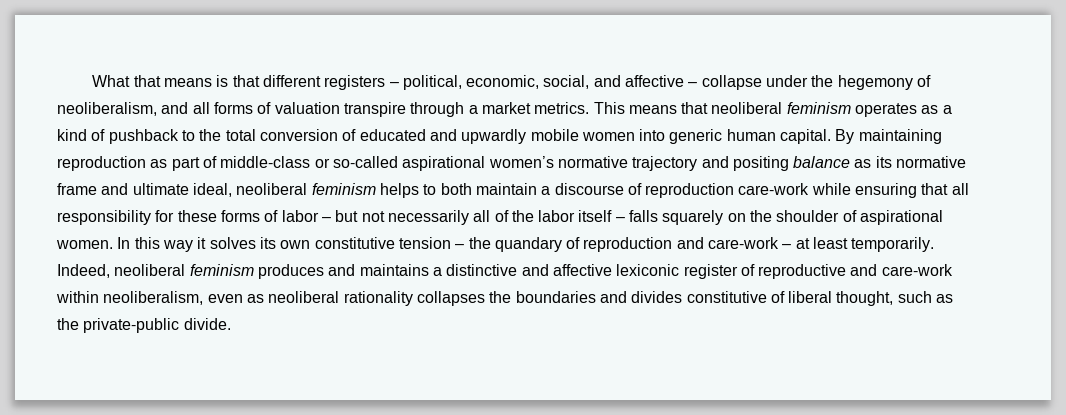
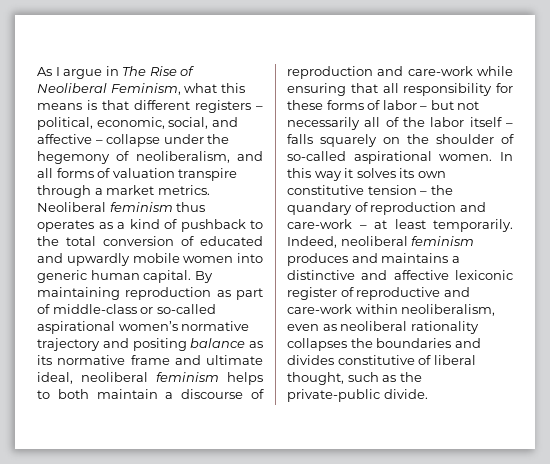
[92,75,161,87] What that -> [37,66,196,79] [37,83,245,95] As I argue in The Rise of Neoliberal Feminism, what this
[593,102,851,114] This means that neoliberal feminism -> [37,202,206,212] Neoliberal feminism thus
(735, 190) none -> [377,66,404,76] and
(857, 216) none -> [287,151,346,161] so-called

